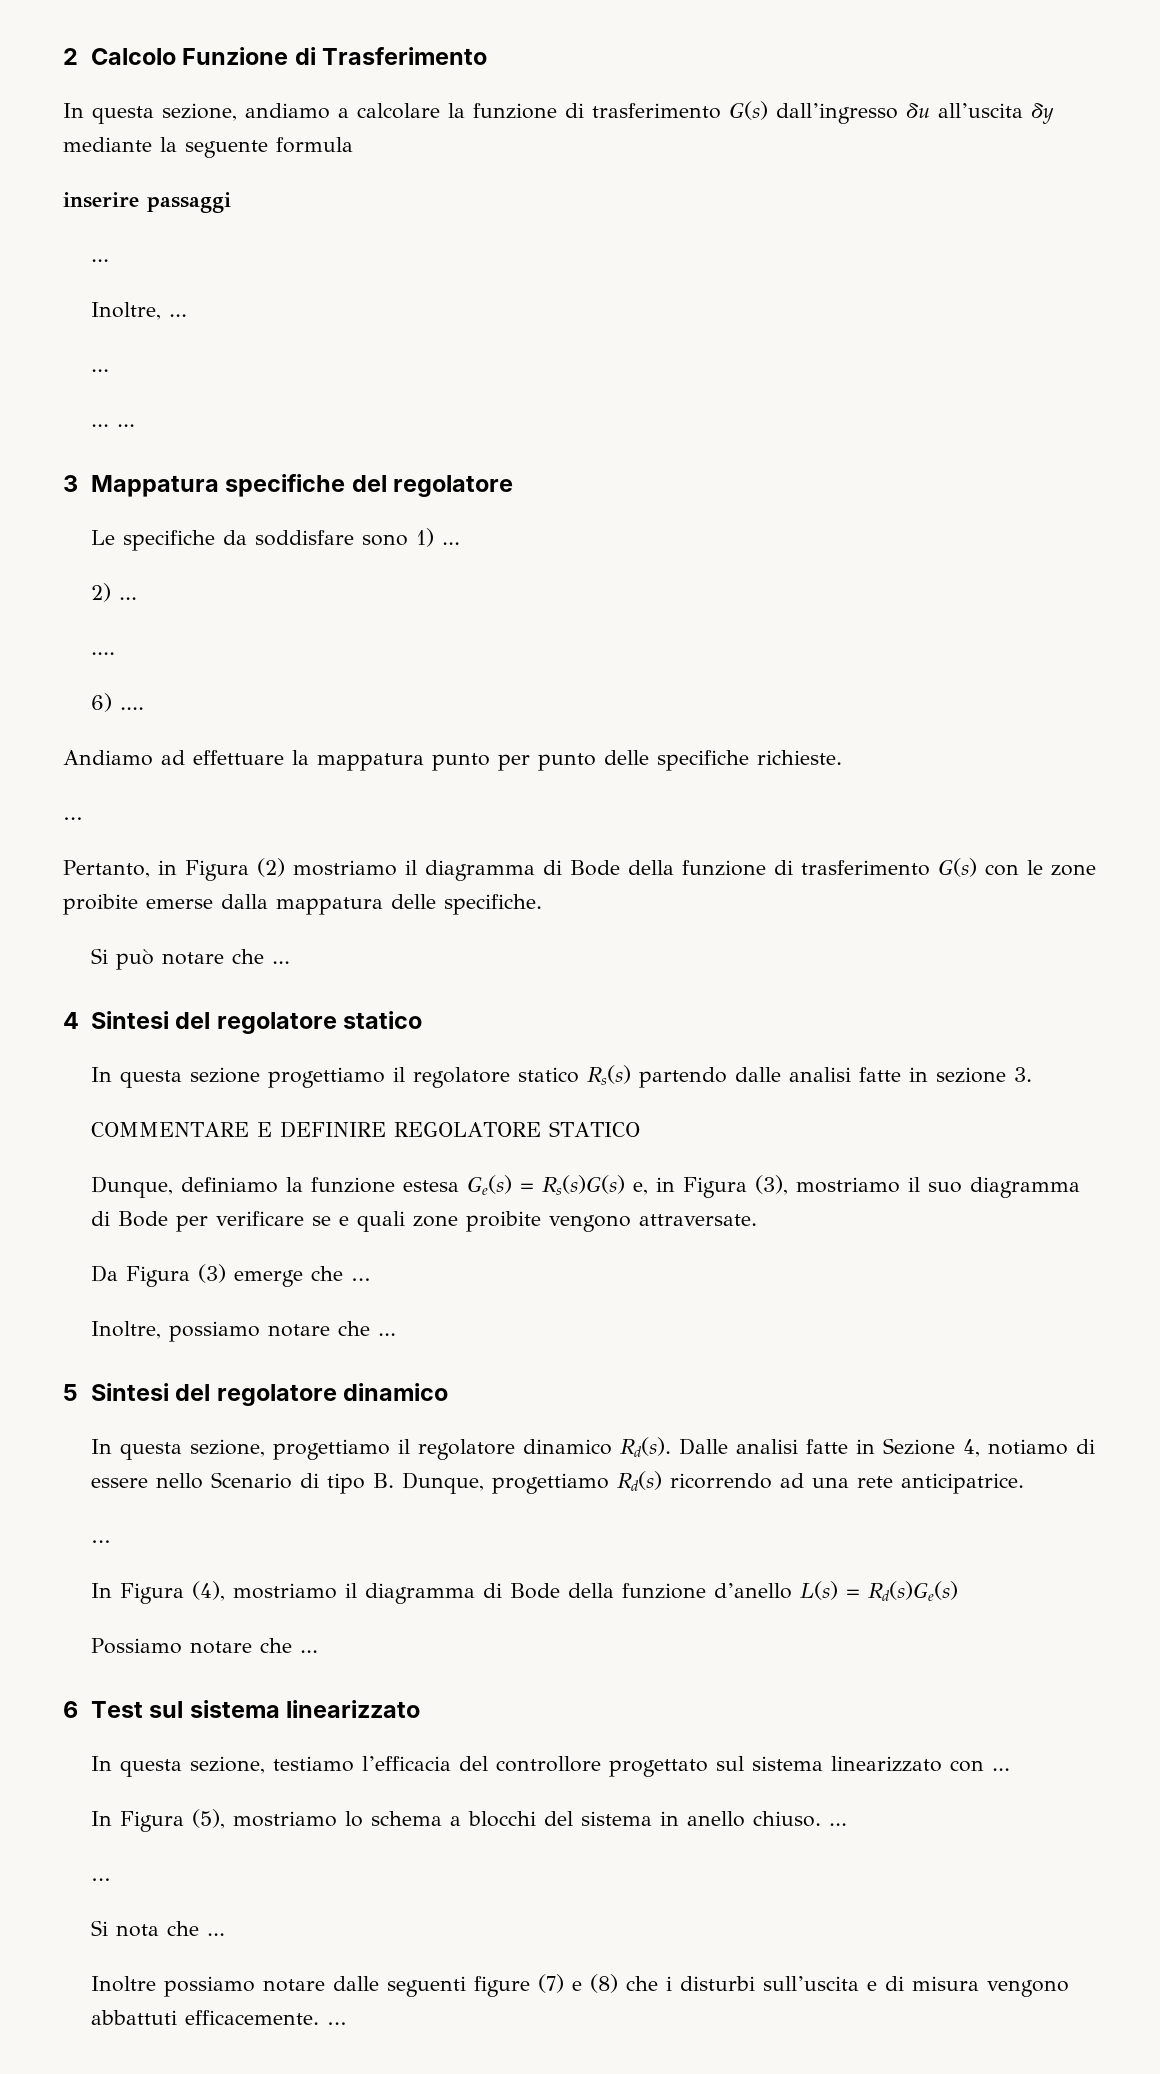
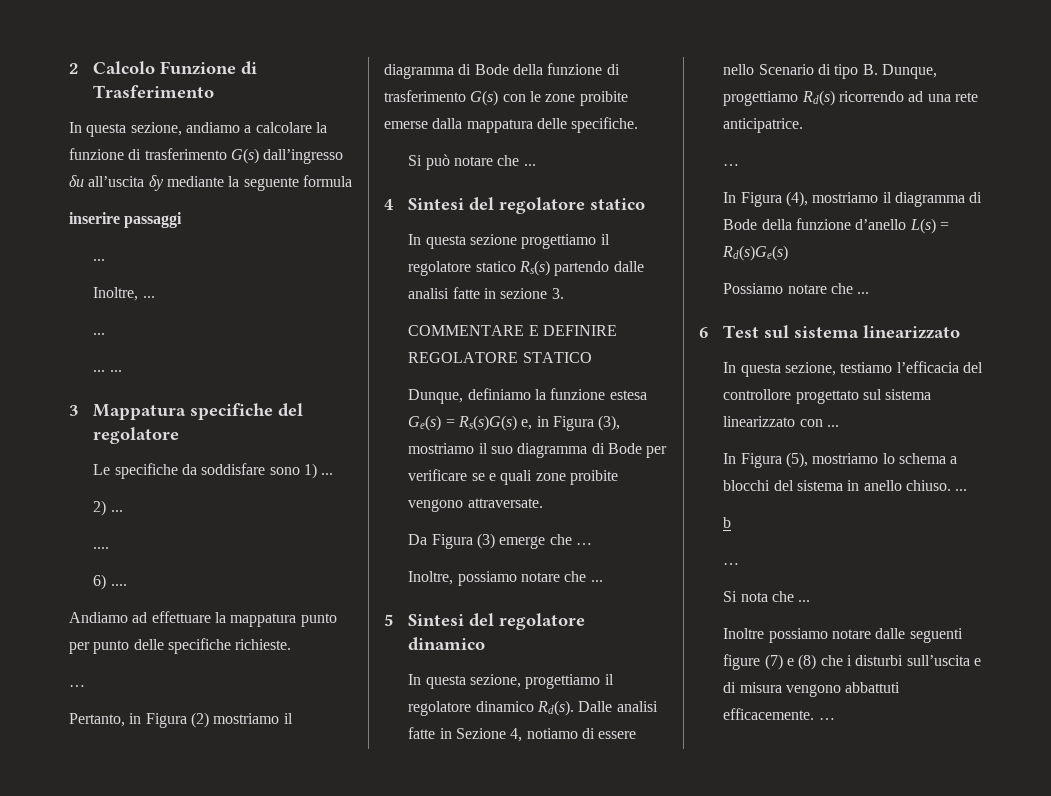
(848, 1824) none -> [723,517,732,528] // b

